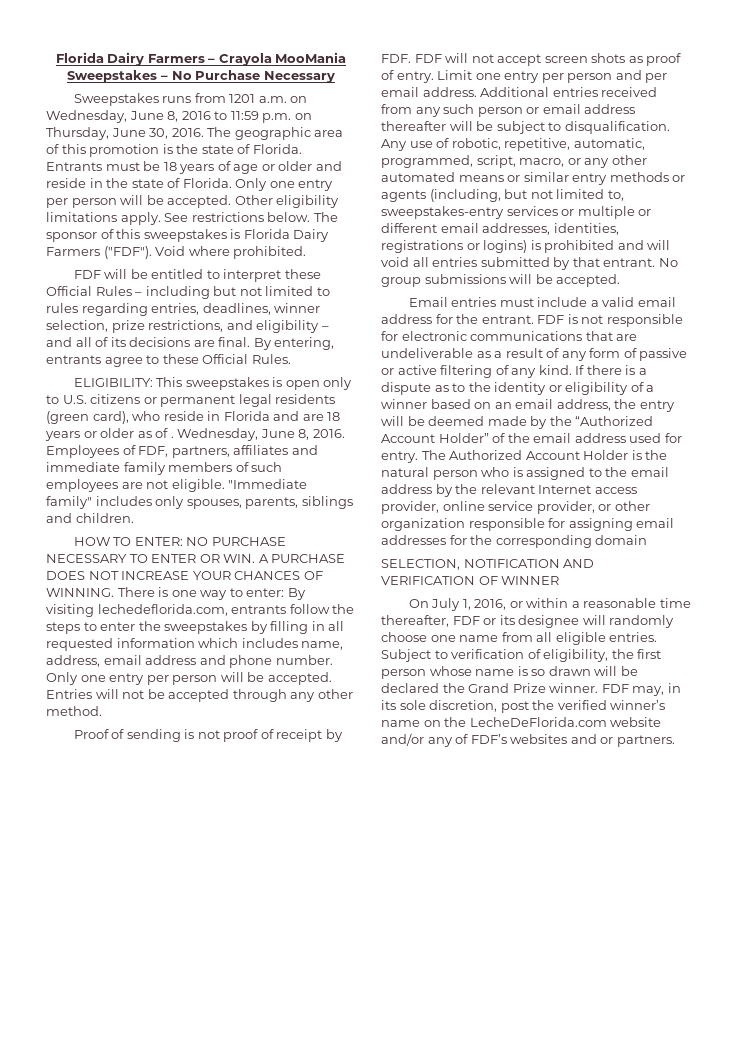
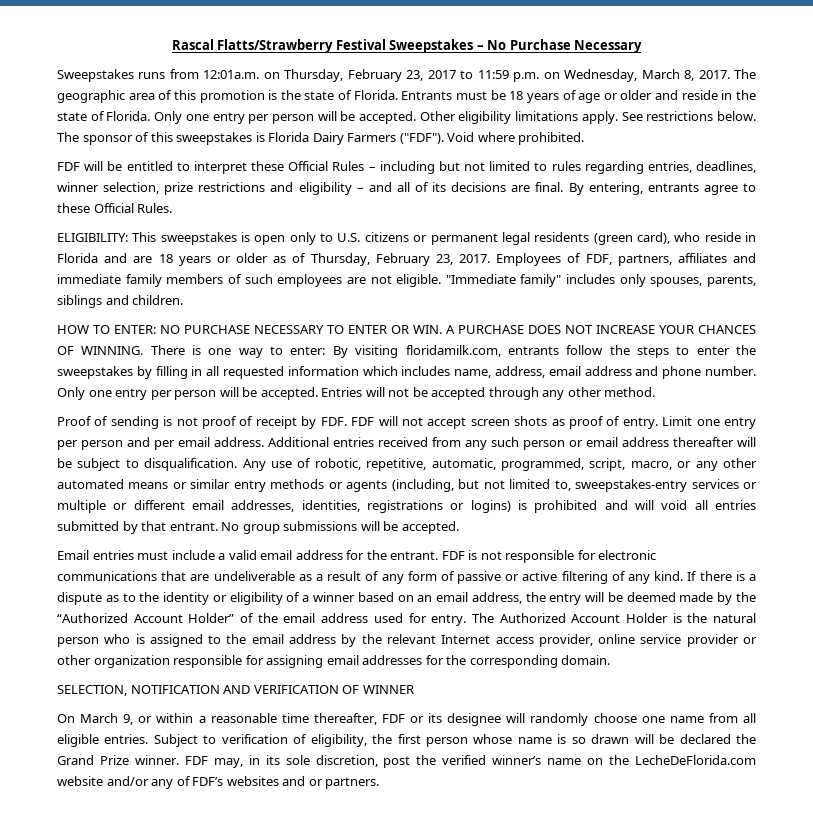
[55,52,347,66] Florida Dairy Farmers – Crayola MooMania -> [171,39,386,53] Rascal Flatts/Strawberry Festival
[229,94,308,103] [46,110,312,123] [46,127,204,140] 1201 a.m. on Wednesday, June 8, 2016 to 11:59 p.m. on Thursday, June 30, 2016. -> [203,69,730,82] 12:01a.m. on Thursday, February 23, 2017 to 11:59 p.m. on Wednesday, March 8, 2017.
[148,320,224,332] restrictions, -> [198,182,266,192] restrictions
[170,428,345,441] . Wednesday, June 8, 2016. -> [310,253,491,266] Thursday, February 23, 2017.
[97,604,228,616] lechedeflorida.com, -> [405,345,501,357] floridamilk.com,
[536,501,595,514] provider, -> [686,634,739,647] provider
[595,535,648,545] domain -> [561,655,611,665] domain.
[431,598,507,611] July 1, 2016, -> [80,713,134,725] March 9,

